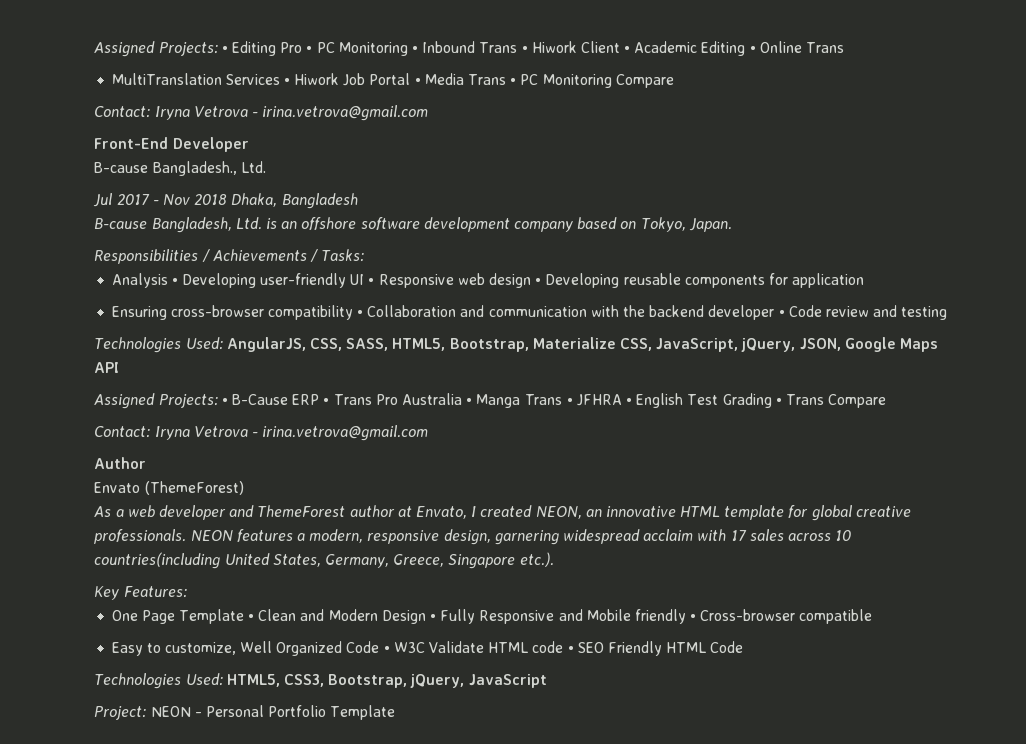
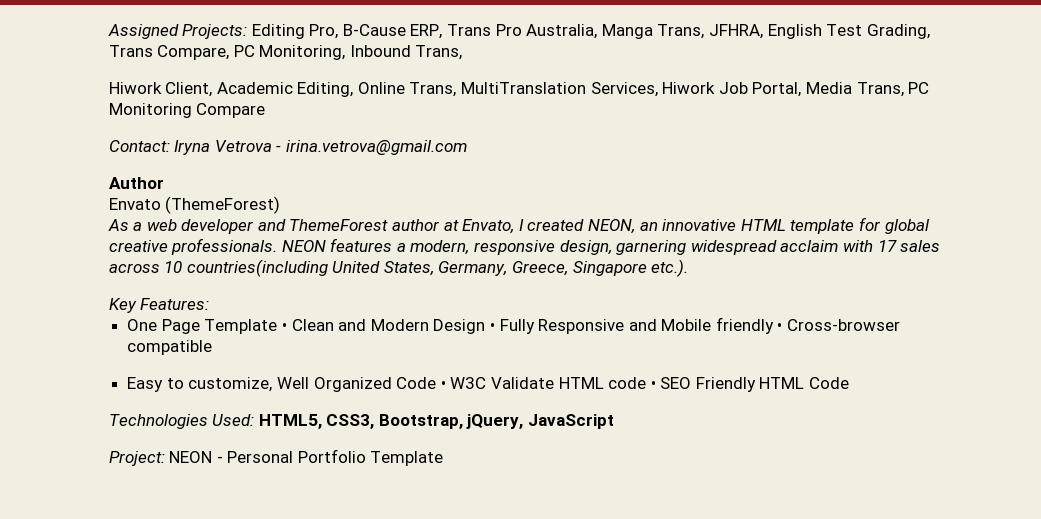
[94,41,844,57] [111,73,674,88] [94,105,429,121] [94,137,249,152] [94,161,266,176] [93,193,358,209] [94,217,732,233] [94,249,365,264] [111,273,865,288] [111,305,948,320] [94,337,938,353] [94,362,120,373] [94,393,824,409] Assigned Projects: • Editing Pro • PC Monitoring • Inbound Trans • Hiwork Client • Academic Editing • Online Trans // MultiTranslation Services • Hiwork Job Portal • Media Trans • PC Monitoring Compare // Contact: Iryna Vetrova - irina.vetrova@gmail.com // Front-End Developer // B-cause Bangladesh., Ltd. // Jul 2017 - Nov 2018 Dhaka, Bangladesh // B-cause Bangladesh, Ltd. is an offshore software development company based on Tokyo, Japan. // Responsibilities / Achievements / Tasks: // Analysis • Developing user-friendly UI • Responsive web design • Developing reusable components for application // Ensuring cross-browser compatibility • Collaboration and communication with the backend developer • Code review and testing // Technologies Used: AngularJS, CSS, SASS, HTML5, Bootstrap, Materialize CSS, JavaScript, jQuery, JSON, Google Maps API // Assigned Projects: • B-Cause ERP • Trans Pro Australia • Manga Trans • JFHRA • English Test Grading • Trans -> [107,24,930,39] [108,45,463,60] [108,82,930,97] [108,103,192,118] Assigned Projects: Editing Pro, B-Cause ERP, Trans Pro Australia, Manga Trans, JFHRA, English Test Grading, Trans Compare, PC Monitoring, Inbound Trans, // Hiwork Client, Academic Editing, Online Trans, MultiTranslation Services, Hiwork Job Portal, Media Trans, PC Monitoring

